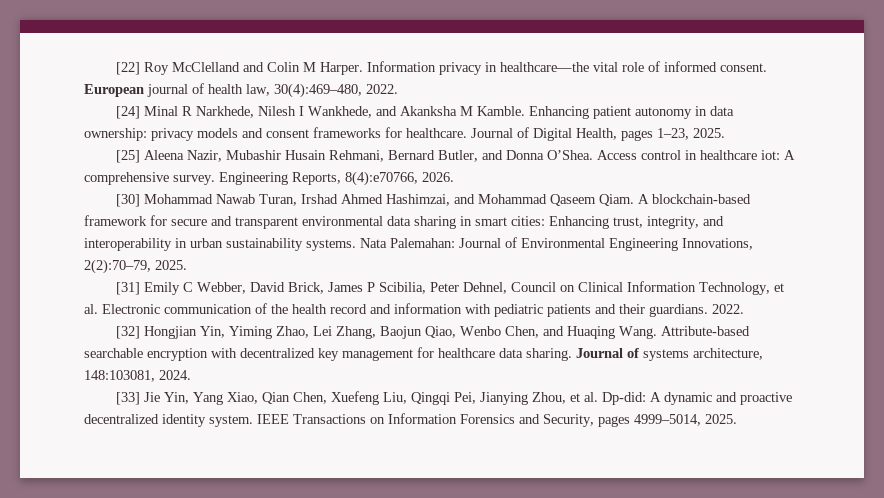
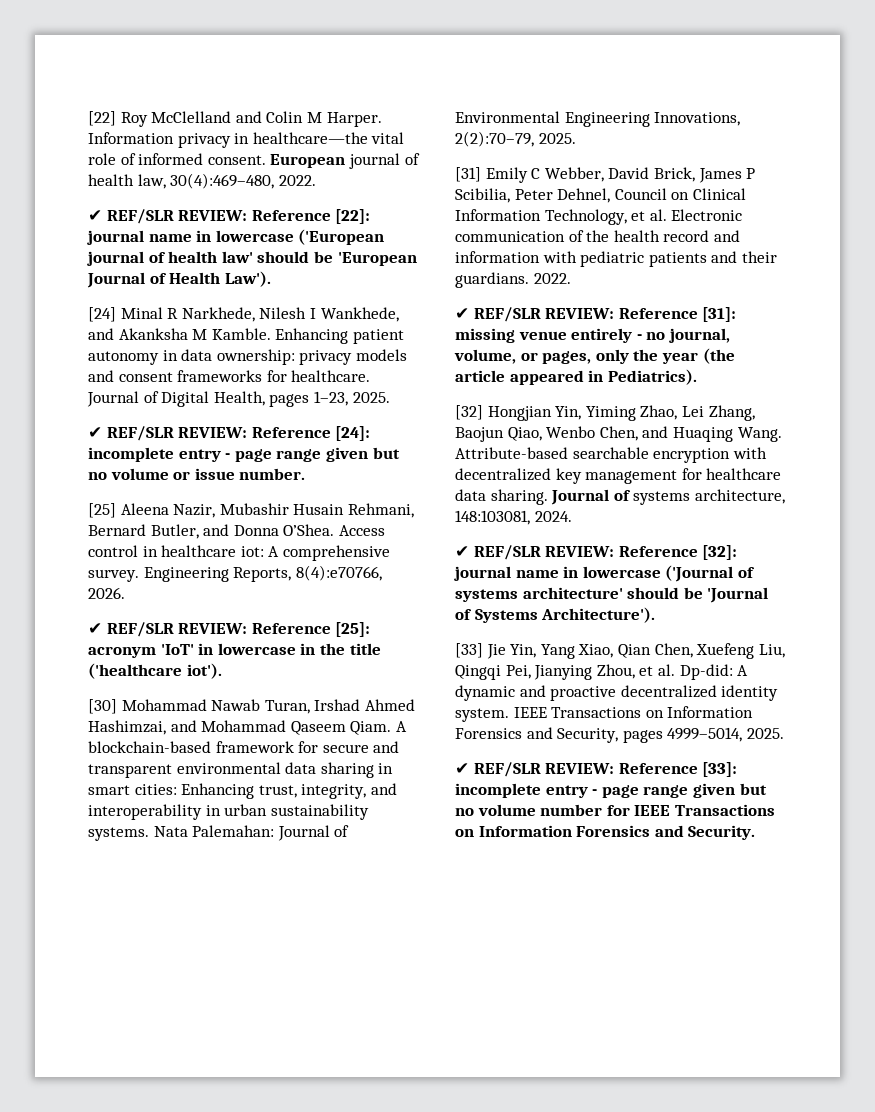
(398, 89) none -> [88,209,371,224] [87,229,385,245] [87,251,417,266] [87,271,271,288] // ✔ REF/SLR REVIEW: Reference [22]: journal name in lowercase ('European journal of health law' should be 'European Journal of Health Law').
(725, 133) none -> [88,426,371,441] [88,447,400,462] [88,468,306,480] // ✔ REF/SLR REVIEW: Reference [24]: incomplete entry - page range given but no volume or issue number.
(454, 177) none -> [88,622,371,637] [88,643,381,658] [88,663,222,679] // ✔ REF/SLR REVIEW: Reference [25]: acronym 'IoT' in lowercase in the title ('healthcare iot').
(744, 309) none -> [455,307,737,322] [455,328,730,343] [454,348,735,364] [455,369,697,385] // ✔ REF/SLR REVIEW: Reference [31]: missing venue entirely - no journal, volume, or pages, only the year (the article appeared in Pediatrics).
(191, 375) none -> [455,545,738,560] [454,565,755,582] [455,587,769,603] [455,607,656,623] // ✔ REF/SLR REVIEW: Reference [32]: journal name in lowercase ('Journal of systems architecture' should be 'Journal of Systems Architecture').
(737, 419) none -> [455,762,738,777] [455,783,767,798] [455,804,775,816] [455,825,756,840] // ✔ REF/SLR REVIEW: Reference [33]: incomplete entry - page range given but no volume number for IEEE Transactions on Information Forensics and Security.

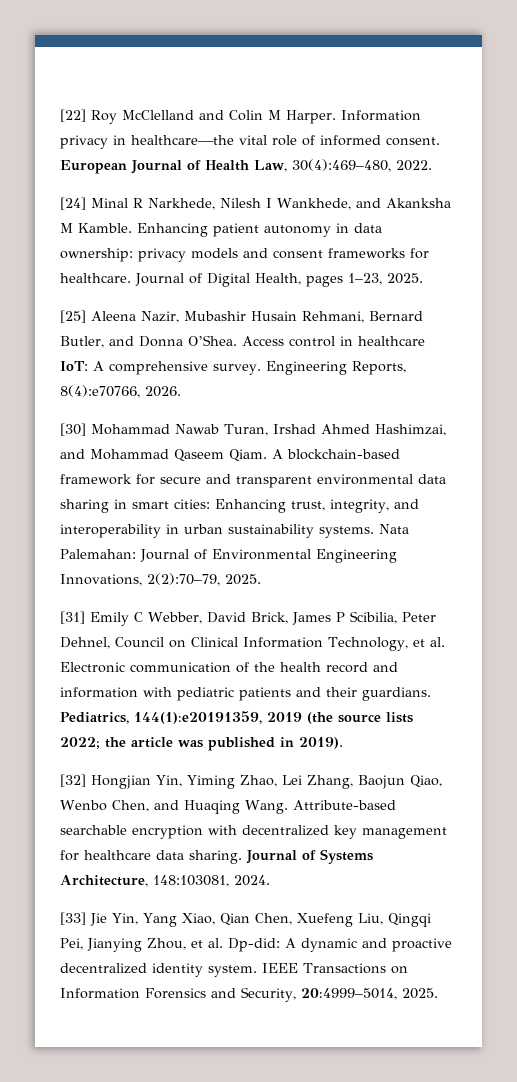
[348,153,420,169] [88,173,316,189] [88,209,371,224] [87,229,385,245] [87,251,417,266] [87,271,271,288] journal of health law, 30(4):469–480, 2022. // ✔ REF/SLR REVIEW: Reference [22]: journal name in lowercase ('European journal of health law' should be 'European Journal of Health Law'). -> [131,159,432,174] Journal of Health Law, 30(4):469–480, 2022.
[88,426,371,441] [88,447,400,462] [88,468,306,480] // ✔ REF/SLR REVIEW: Reference [24]: incomplete entry - page range given but no volume or issue number. -> (423, 278) none
[240,546,264,557] iot: -> [60,361,88,371] IoT:
[88,622,371,637] [88,643,381,658] [88,663,222,679] // ✔ REF/SLR REVIEW: Reference [25]: acronym 'IoT' in lowercase in the title ('healthcare iot'). -> (181, 391) none
[533,273,571,284] [455,307,737,322] [455,328,730,343] [454,348,735,364] [455,369,697,385] 2022. // ✔ REF/SLR REVIEW: Reference [31]: missing venue entirely - no journal, volume, or pages, only the year (the article appeared in Pediatrics). -> [60,711,413,724] [60,737,343,751] Pediatrics, 144(1):e20191359, 2019 (the source lists 2022; the article was published in 2019).
[633,489,785,505] systems architecture, -> [320,849,373,864] [60,875,148,887] Systems Architecture,
[455,545,738,560] [454,565,755,582] [455,587,769,603] [455,607,656,623] // ✔ REF/SLR REVIEW: Reference [32]: journal name in lowercase ('Journal of systems architecture' should be 'Journal of Systems Architecture'). -> (270, 880) none
[622,727,784,743] [455,762,738,777] [455,783,767,798] [455,804,775,816] [455,825,756,840] pages 4999–5014, 2025. // ✔ REF/SLR REVIEW: Reference [33]: incomplete entry - page range given but no volume number for IEEE Transactions on Information Forensics and Security. -> [300,988,438,1000] 20:4999–5014, 2025.

